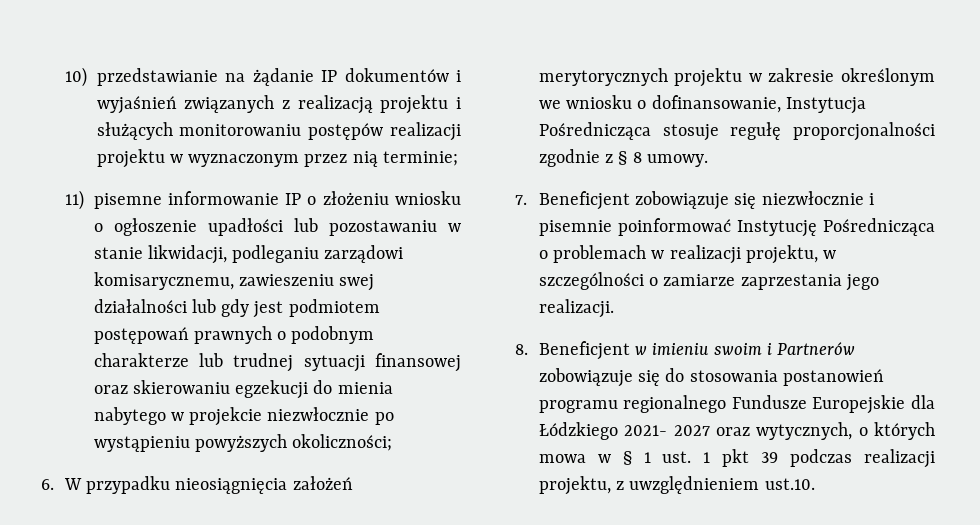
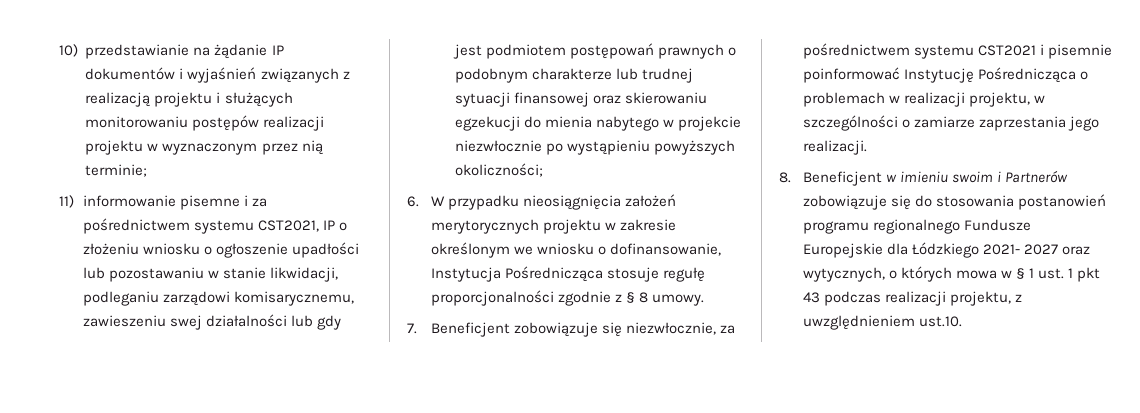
[93,191,279,209] pisemne informowanie -> [82,195,267,210] [82,218,319,234] informowanie pisemne i za pośrednictwem systemu CST2021,
[761,191,864,205] niezwłocznie -> [626,322,736,335] [802,43,1036,59] niezwłocznie, za pośrednictwem systemu CST2021
[761,452,779,463] 39 -> [802,292,820,303] 43

